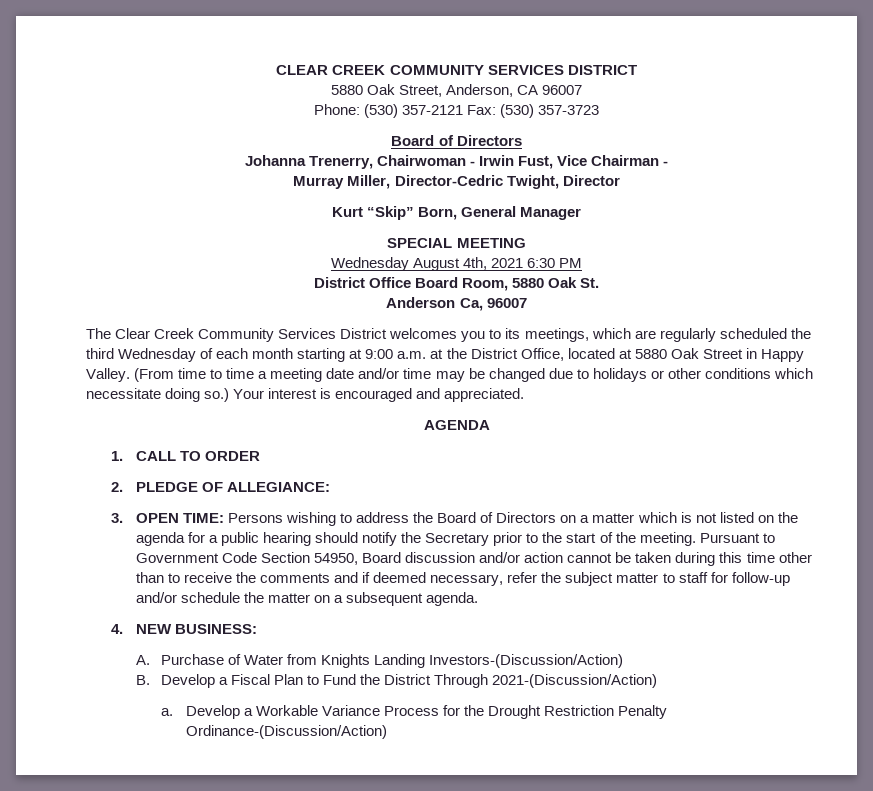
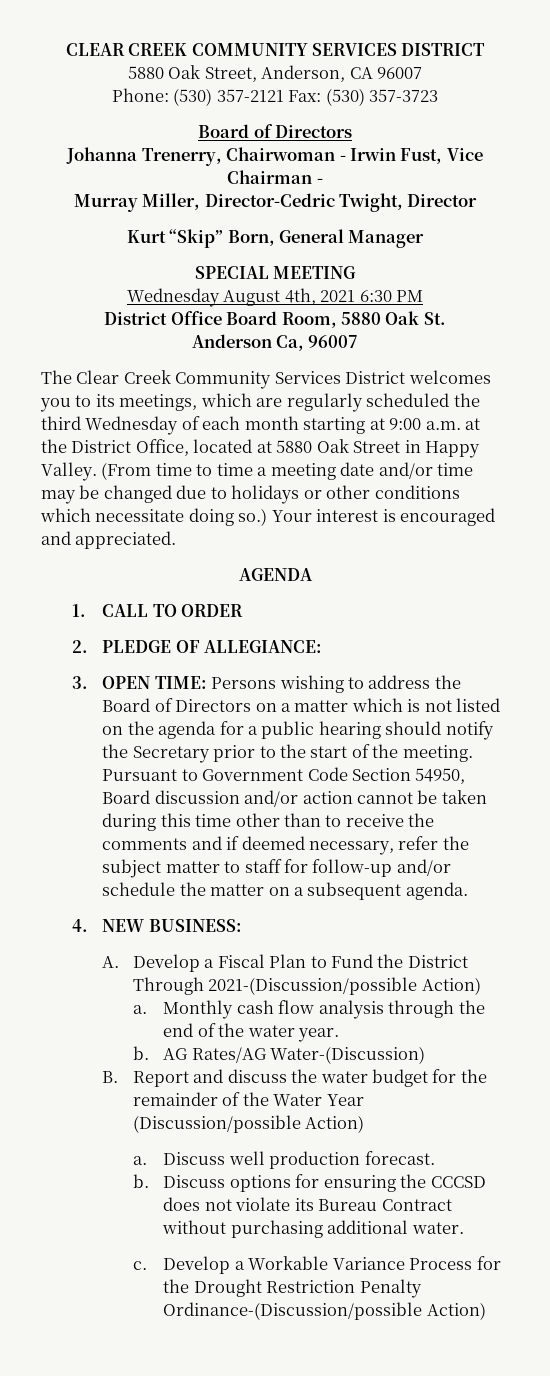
[160,654,624,668] [135,675,150,685] Purchase of Water from Knights Landing Investors-(Discussion/Action) // B. -> (120, 962) none
[492,674,658,688] [160,708,173,716] 2021-(Discussion/Action) // a. -> [208,977,481,995] [132,1000,485,1019] [163,1023,340,1042] [132,1046,426,1064] [102,1069,487,1087] [132,1092,364,1106] [132,1115,365,1133] [132,1151,435,1169] [132,1174,486,1192] [163,1197,452,1211] [162,1220,464,1238] [132,1261,147,1270] 2021-(Discussion/possible Action) // a. Monthly cash flow analysis through the end of the water year. // b. AG Rates/AG Water-(Discussion) // B. Report and discuss the water budget for the remainder of the Water Year (Discussion/possible Action) // a. Discuss well production forecast. // b. Discuss options for ensuring the CCCSD does not violate its Bureau Contract without purchasing additional water. // c.
[185,725,387,739] Ordinance-(Discussion/Action) -> [163,1302,486,1320] Ordinance-(Discussion/possible Action)

